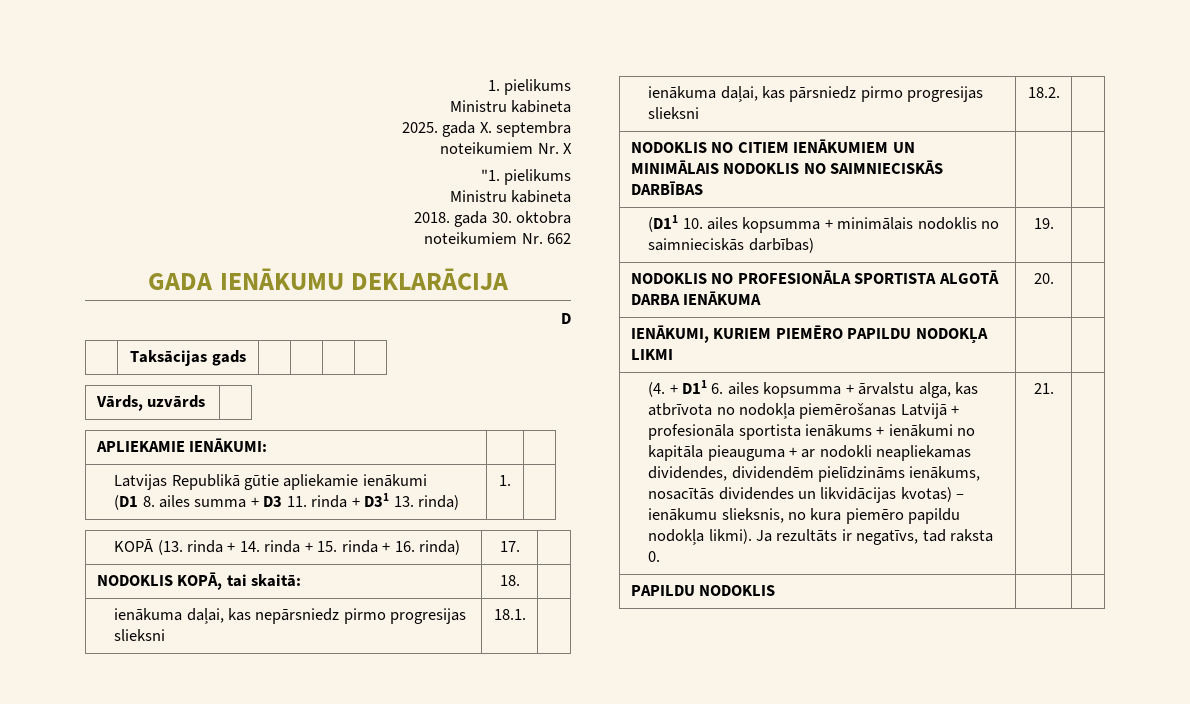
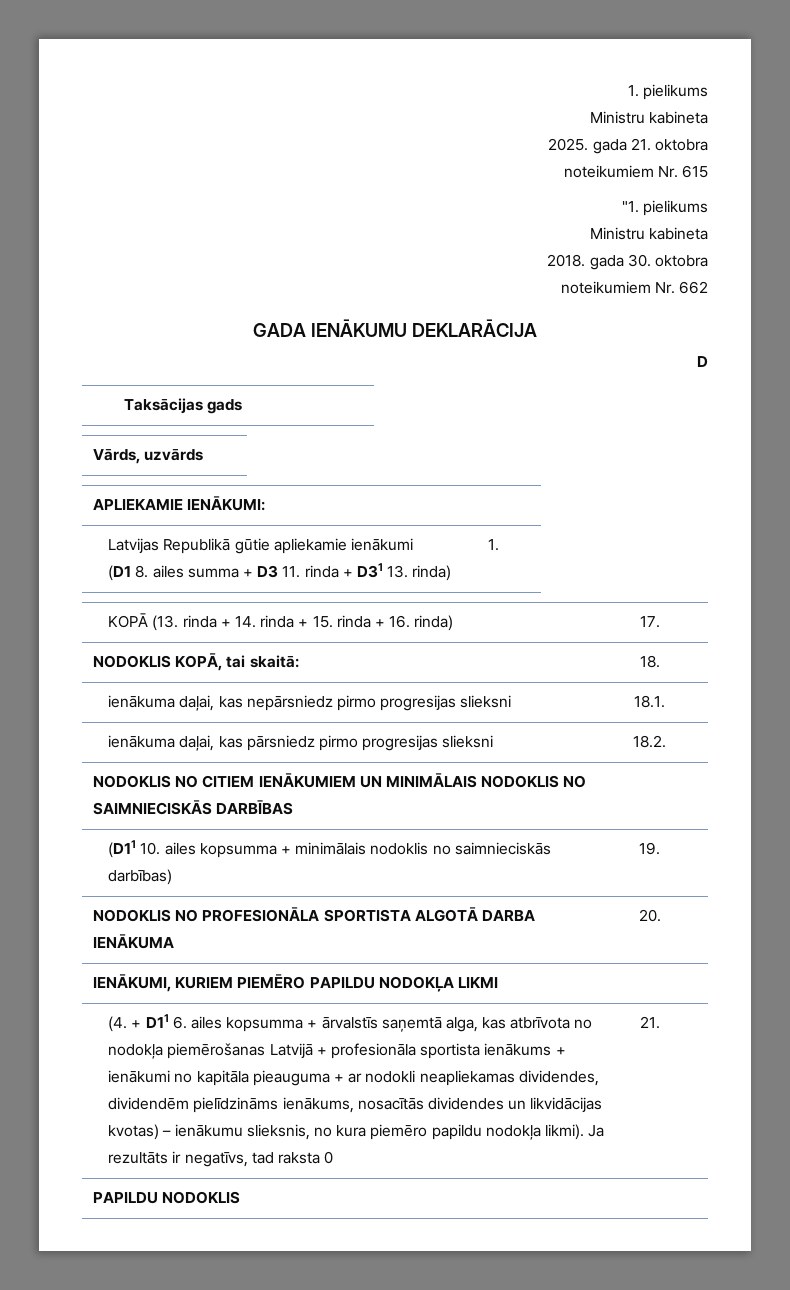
[479,121,571,137] [440,142,572,154] X. septembra // noteikumiem Nr. X -> [630,138,708,151] [563,165,708,178] 21. oktobra // noteikumiem Nr. 615
[858,382,915,395] ārvalstu -> [321,1017,442,1032] ārvalstīs saņemtā
[648,551,661,562] 0. -> [324,1151,334,1164] 0

